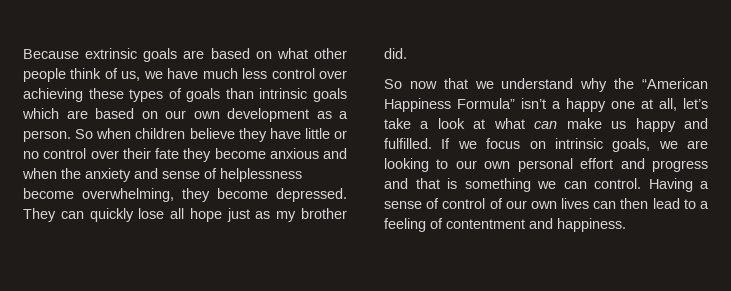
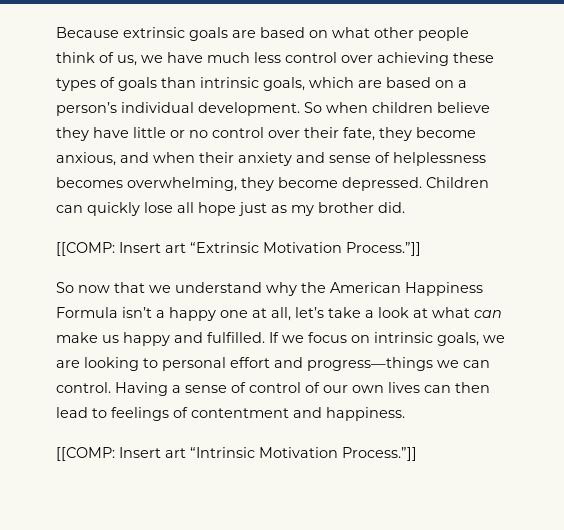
[313,88,347,102] goals -> [263,77,305,91] goals,
[165,108,348,122] [23,130,71,142] our own development as a person. -> [458,80,467,88] [56,102,300,116] a person’s individual development.
[155,148,319,162] fate they become anxious -> [343,127,476,141] [56,152,116,166] fate, they become anxious,
[61,168,81,179] the -> [199,152,234,163] their
[23,188,74,199] become -> [56,177,123,188] becomes
[23,208,56,222] They -> [426,177,489,188] Children
(407, 53) none -> [56,242,421,256] // [[COMP: Insert art “Extrinsic Motivation Process.”]]
[642,78,708,89] [384,98,515,112] “American Happiness Formula” -> [330,282,483,296] [56,307,118,318] American Happiness Formula
[455,160,511,169] our own -> (158, 363) none
[652,160,708,172] [384,178,531,192] progress and that is something -> [307,357,433,371] progress—things
[700,201,709,209] [384,218,426,232] a feeling -> [111,407,169,421] feelings
(626, 225) none -> [56,447,417,461] // [[COMP: Insert art “Intrinsic Motivation Process.”]]

